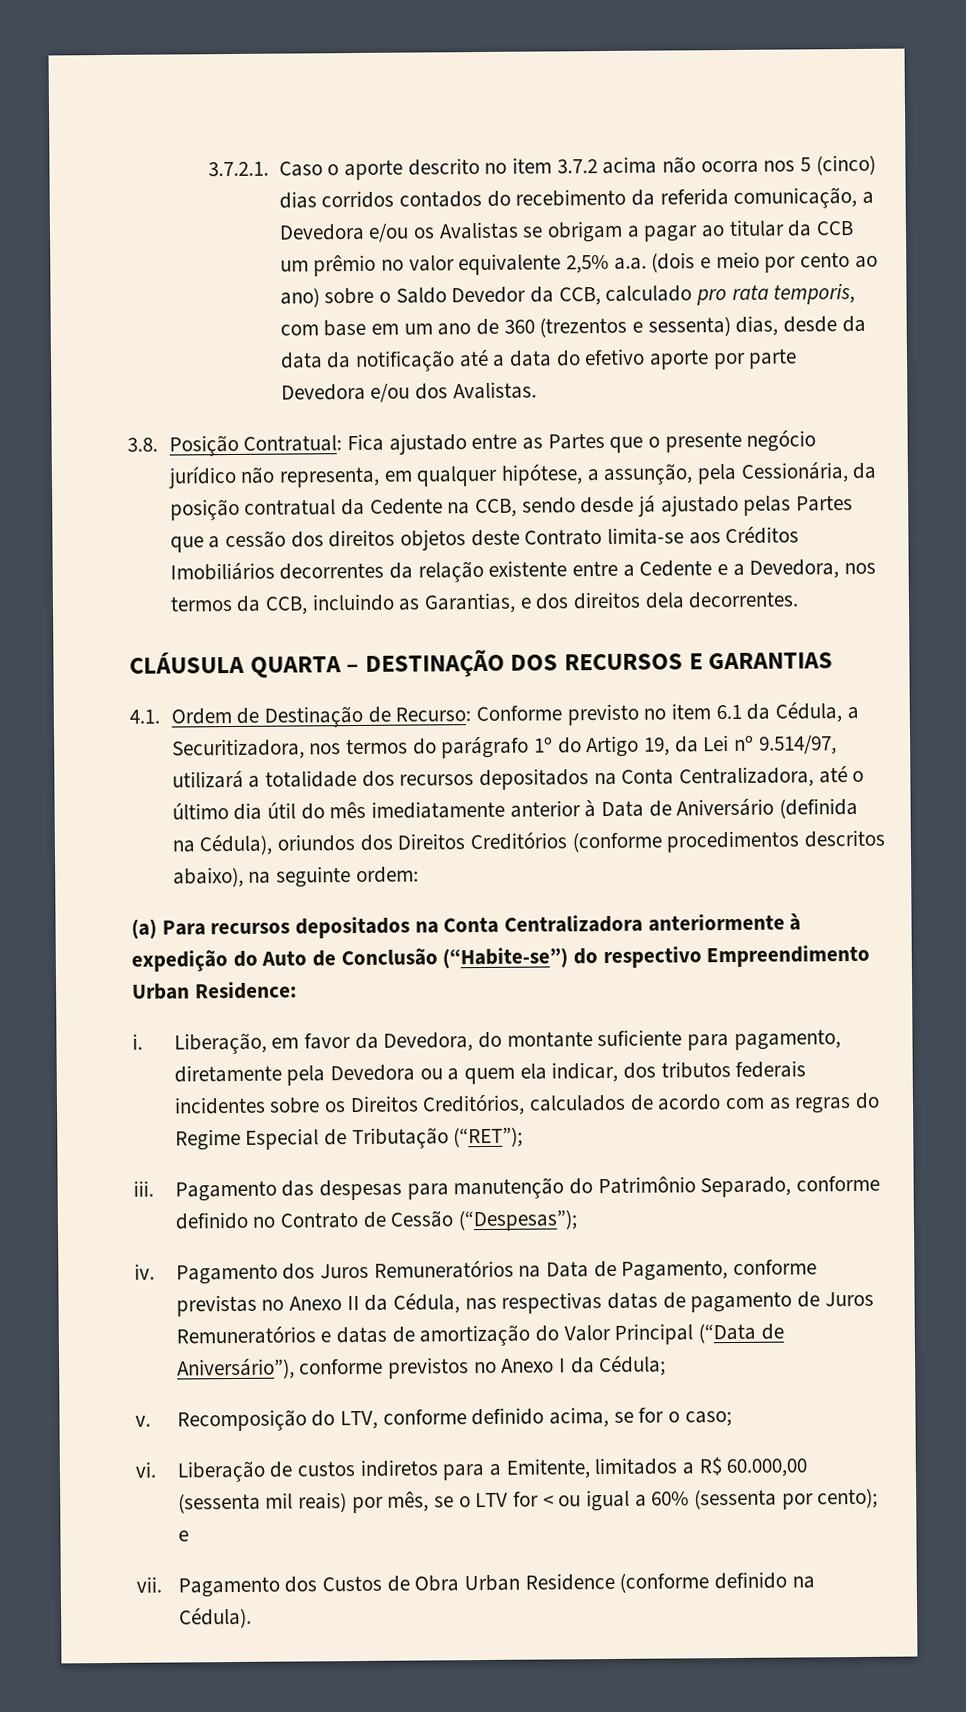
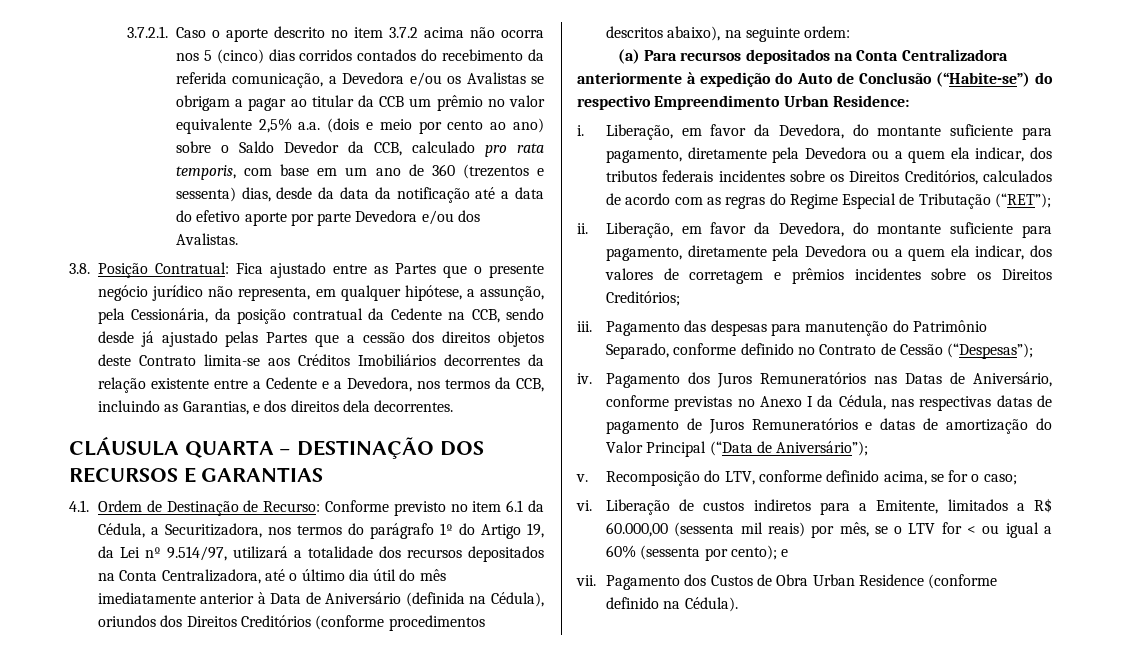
(524, 1137) none -> [577,222,1052,238] [605,245,1052,261] [604,268,1052,284] [605,291,680,306] // ii. Liberação, em favor da Devedora, do montante suficiente para pagamento, diretamente pela Devedora ou a quem ela indicar, dos valores de corretagem e prêmios incidentes sobre os Direitos Creditórios;
[518,1260,729,1281] na Data de Pagamento, -> [873,372,1052,387] nas Datas de Aniversário,
[346,1296,360,1311] II -> [807,396,814,407] I
[176,1355,667,1380] Aniversário”), conforme previstos no Anexo I da Cédula; -> [776,441,869,456] Aniversário”);

